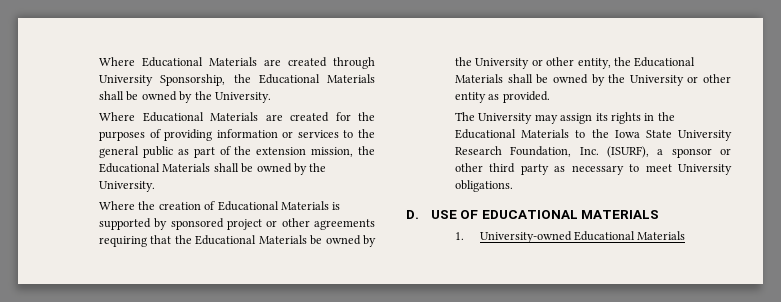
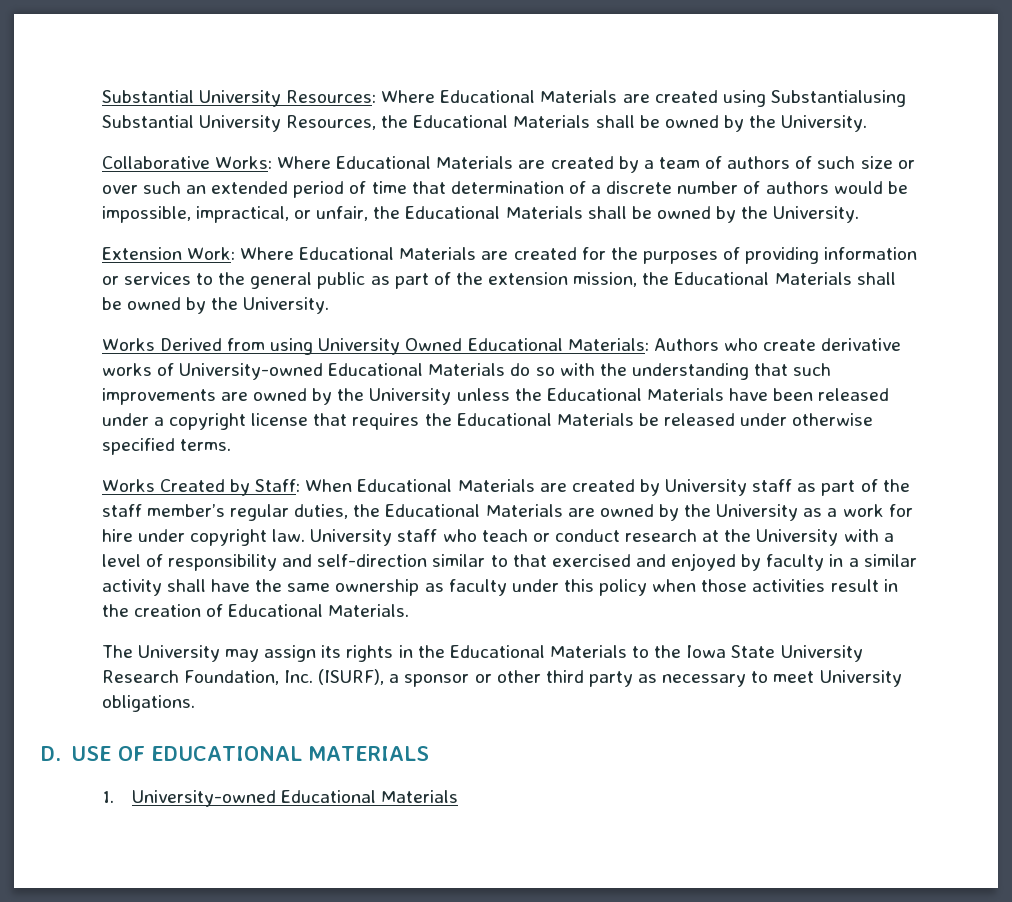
[99,57,375,69] [99,74,375,86] [99,91,271,103] Where Educational Materials are created through University Sponsorship, the Educational Materials shall be owned by the University. // -> [101,90,906,107] [101,115,868,132] [101,156,915,173] [101,181,908,198] [101,206,860,223] [101,247,235,260] Substantial University Resources: Where Educational Materials are created using Substantialusing Substantial University Resources, the Educational Materials shall be owned by the University. // Collaborative Works: Where Educational Materials are created by a team of authors of such size or over such an extended period of time that determination of a discrete number of authors would be impossible, impractical, or unfair, the Educational Materials shall be owned by the University. // Extension Work:
[99,201,341,211] [99,218,375,230] [99,235,376,247] [455,57,696,69] [455,74,731,86] [455,91,550,103] Where the creation of Educational Materials is supported by sponsored project or other agreements requiring that the Educational Materials be owned by the University or other entity, the Educational Materials shall be owned by the University or other entity as provided. -> [101,338,902,355] [101,363,832,380] [101,388,890,405] [101,413,874,430] [101,438,231,455] [101,479,910,496] [101,504,913,521] [101,529,894,546] [101,553,917,571] [101,579,898,596] [101,604,410,617] Works Derived from using University Owned Educational Materials: Authors who create derivative works of University-owned Educational Materials do so with the understanding that such improvements are owned by the University unless the Educational Materials have been released under a copyright license that requires the Educational Materials be released under otherwise specified terms. // Works Created by Staff: When Educational Materials are created by University staff as part of the staff member’s regular duties, the Educational Materials are owned by the University as a work for hire under copyright law. University staff who teach or conduct research at the University with a level of responsibility and self-direction similar to that exercised and enjoyed by faculty in a similar activity shall have the same ownership as faculty under this policy when those activities result in the creation of Educational Materials.

